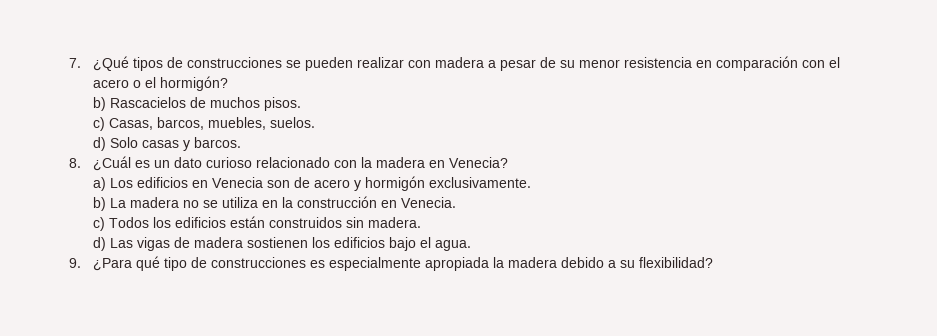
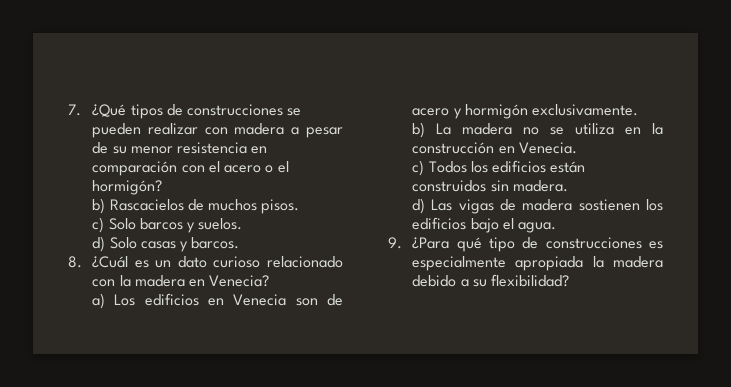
[108,117,266,130] Casas, barcos, muebles, -> [108,218,196,233] Solo barcos y

